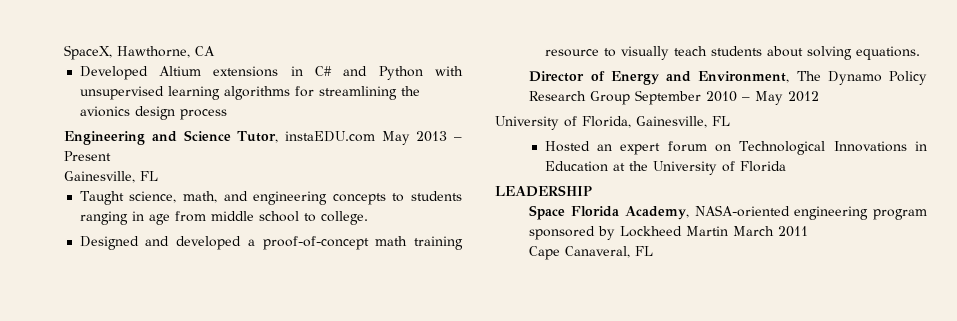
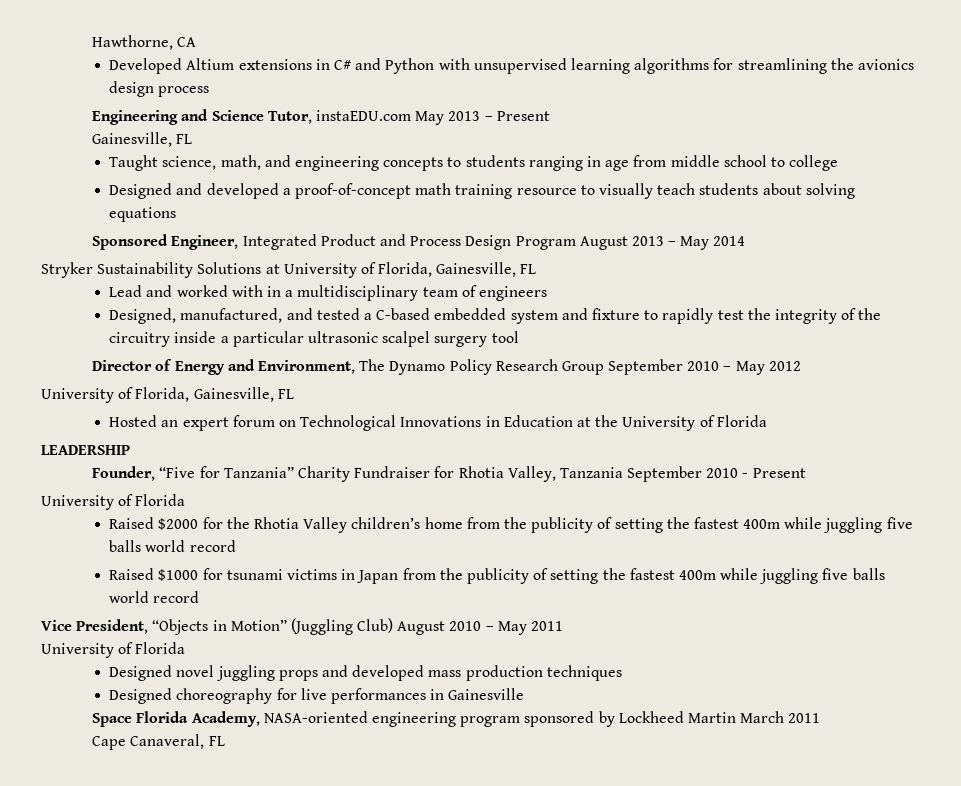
[64,45,113,60] SpaceX, -> (92, 42) none
[320,211,368,225] college. -> [789,155,839,171] college
[855,46,920,60] equations. -> [109,207,177,222] [92,234,746,250] [41,262,537,278] [109,285,547,301] [109,308,882,324] [109,331,519,347] equations // Sponsored Engineer, Integrated Product and Process Design Program August 2013 – May 2014 // Stryker Sustainability Solutions at University of Florida, Gainesville, FL // Lead and worked with in a multidisciplinary team of engineers // Designed, manufactured, and tested a C-based embedded system and fixture to rapidly test the integrity of the circuitry inside a particular ultrasonic scalpel surgery tool
(592, 191) none -> [92,466,806,482] [41,494,186,510] [109,517,913,533] [109,540,236,552] [109,568,885,584] [109,591,200,603] [41,618,564,635] [41,642,186,658] [109,665,622,681] [109,688,525,704] // Founder, “Five for Tanzania” Charity Fundraiser for Rhotia Valley, Tanzania September 2010 - Present // University of Florida // Raised $2000 for the Rhotia Valley children’s home from the publicity of setting the fastest 400m while juggling five balls world record // Raised $1000 for tsunami victims in Japan from the publicity of setting the fastest 400m while juggling five balls world record // Vice President, “Objects in Motion” (Juggling Club) August 2010 – May 2011 // University of Florida // Designed novel juggling props and developed mass production techniques // Designed choreography for live performances in Gainesville

